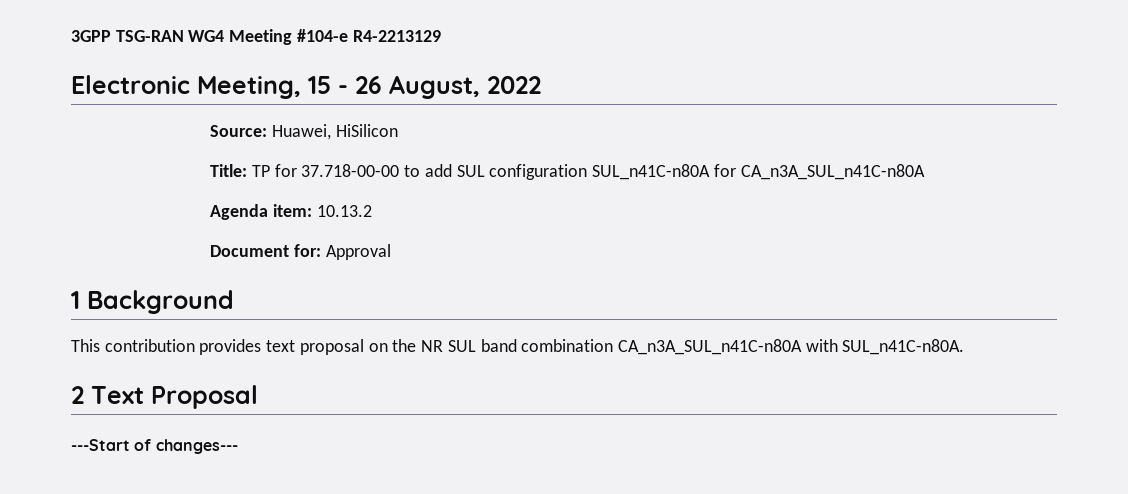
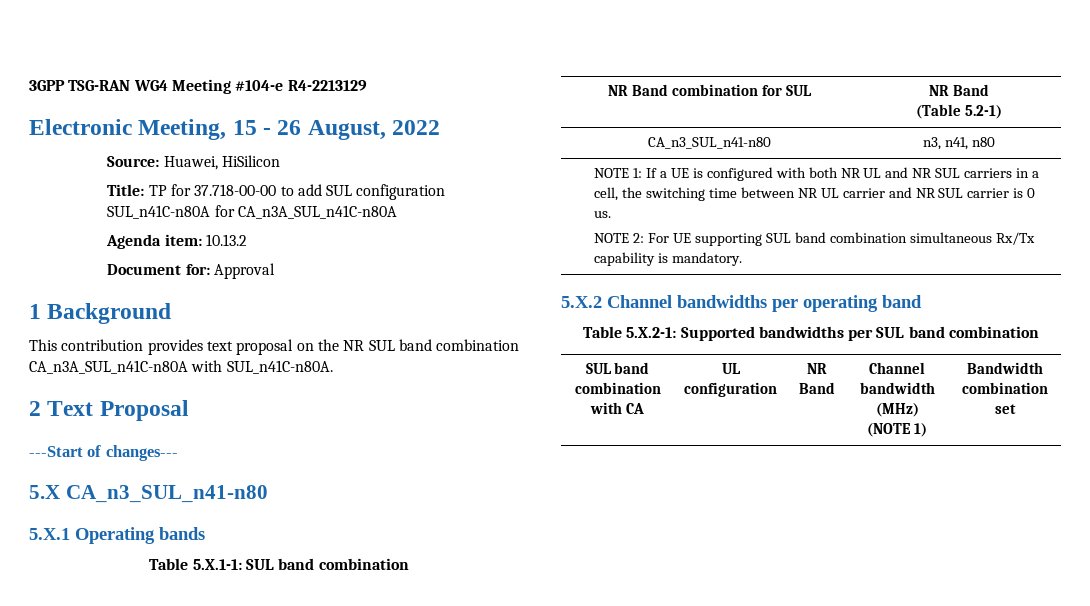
(238, 446) none -> [29,485,268,503] [29,527,205,544] [149,558,409,570] [608,84,812,96] [929,84,989,96] [916,104,1002,119] [648,137,771,149] [923,137,995,150] [594,167,1039,181] [594,187,1036,201] [594,211,612,218] [594,232,1035,246] [594,252,743,266] [561,295,922,312] [582,326,1040,341] [585,362,650,374] [574,382,661,394] [590,402,644,414] [721,363,741,374] [684,382,777,397] [806,363,827,374] [798,382,835,394] [869,362,925,374] [859,382,935,394] [875,403,919,417] [867,423,927,437] [966,362,1043,374] [961,382,1048,394] [994,404,1016,414] // 5.X CA_n3_SUL_n41-n80 // 5.X.1 Operating bands // Table 5.X.1-1: SUL band combination // NR Band combination for SUL | NR Band // (Table 5.2-1) // CA_n3_SUL_n41-n80 | n3, n41, n80 // NOTE 1: If a UE is configured with both NR UL and NR SUL carriers in a cell, the switching time between NR UL carrier and NR SUL carrier is 0 us. // NOTE 2: For UE supporting SUL band combination simultaneous Rx/Tx capability is mandatory. // 5.X.2 Channel bandwidths per operating band // Table 5.X.2-1: Supported bandwidths per SUL band combination // SUL band combination with CA | UL configuration | NR Band | Channel bandwidth (MHz) (NOTE 1) | Bandwidth combination set

